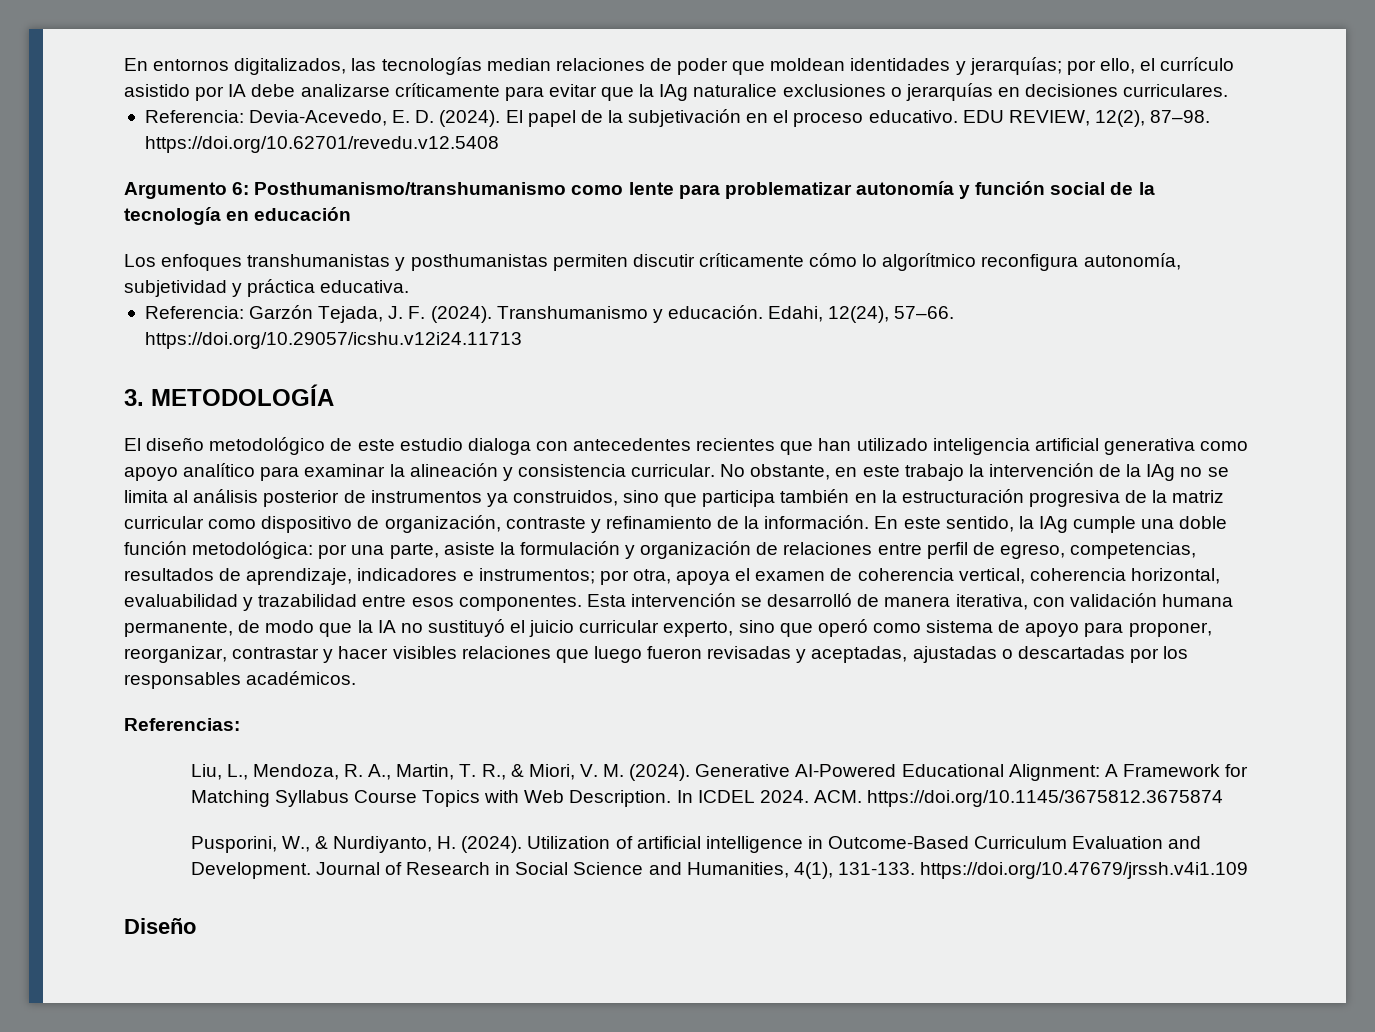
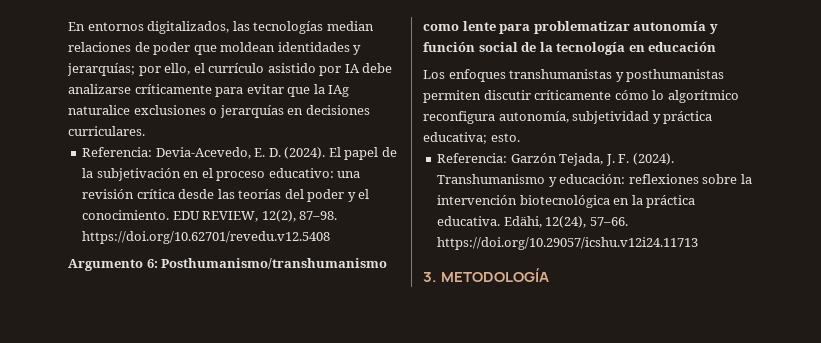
[868,110,958,123] educativo. -> [268,168,361,178] [82,189,370,202] [82,210,170,220] educativo: una revisión crítica desde las teorías del poder y el conocimiento.
[320,280,410,293] educativa. -> [423,132,520,144] educativa; esto.
[667,305,824,322] educación. Edahi, -> [559,174,752,184] [437,195,696,208] [437,216,542,228] educación: reflexiones sobre la intervención biotecnológica en la práctica educativa. Edähi,
[124,437,1249,455] [124,463,1229,481] [124,489,1225,507] [124,515,1228,533] [124,541,1197,559] [124,568,1220,585] [124,593,1233,611] [124,619,1212,637] [124,646,1189,663] [124,671,357,689] [124,718,240,731] [190,764,1249,781] [190,790,1224,807] [190,836,1202,853] [190,862,1249,879] [124,918,196,934] // El diseño metodológico de este estudio dialoga con antecedentes recientes que han utilizado inteligencia artificial generativa como apoyo analítico para examinar la alineación y consistencia curricular. No obstante, en este trabajo la intervención de la IAg no se limita al análisis posterior de instrumentos ya construidos, sino que participa también en la estructuración progresiva de la matriz curricular como dispositivo de organización, contraste y refinamiento de la información. En este sentido, la IAg cumple una doble función metodológica: por una parte, asiste la formulación y organización de relaciones entre perfil de egreso, competencias, resultados de aprendizaje, indicadores e instrumentos; por otra, apoya el examen de coherencia vertical, coherencia horizontal, evaluabilidad y trazabilidad entre esos componentes. Esta intervención se desarrolló de manera iterativa, con validación humana permanente, de modo que la IA no sustituyó el juicio curricular experto, sino que operó como sistema de apoyo para proponer, reorganizar, contrastar y hacer visibles relaciones que luego fueron revisadas y aceptadas, ajustadas o descartadas por los responsables académicos. // Referencias: // Liu, L., Mendoza, R. A., Martin, T. R., & Miori, V. M. (2024). Generative AI-Powered Educational Alignment: A Framework for Matching Syllabus Course Topics with Web Description. In ICDEL 2024. ACM. https://doi.org/10.1145/3675812.3675874 // Pusporini, W., & Nurdiyanto, H. (2024). Utilization of artificial intelligence in Outcome-Based Curriculum Evaluation and Development. Journal of Research in Social Science and Humanities, 4(1), 131-133. https://doi.org/10.47679/jrssh.v4i1.109 // Diseño -> (550, 275) none

